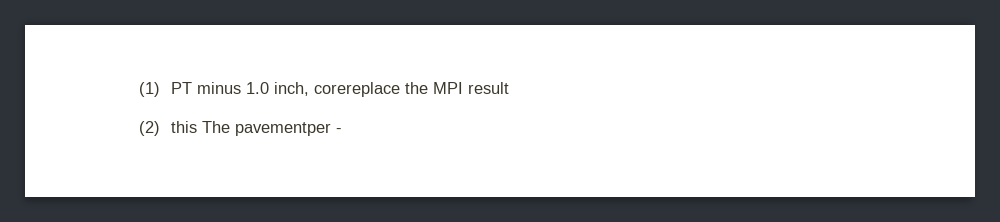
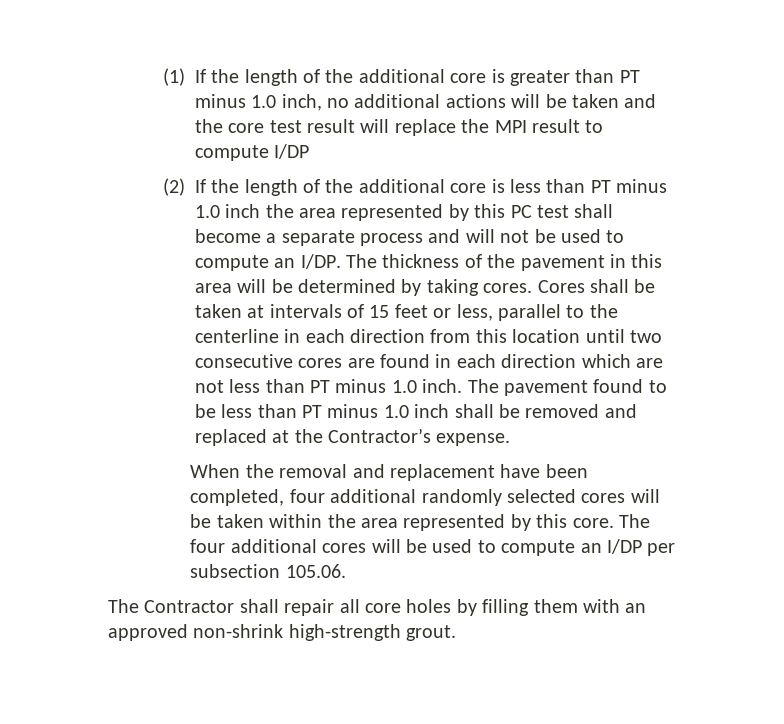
[171,82,510,97] [139,121,343,136] PT minus 1.0 inch, corereplace the MPI result // (2) this The pavementper - -> [194,69,640,86] [194,94,657,111] [194,119,604,136] [194,144,310,161] [162,178,668,196] [194,204,614,221] [194,229,625,246] [194,254,663,271] [194,279,656,296] [194,304,618,321] [194,329,663,343] [194,354,664,368] [194,379,667,396] [194,404,637,418] [194,428,511,446] [190,464,588,481] [190,489,660,506] [190,514,650,531] [190,539,676,556] [190,564,346,578] [108,599,647,616] [108,624,457,641] If the length of the additional core is greater than PT minus 1.0 inch, no additional actions will be taken and the core test result will replace the MPI result to compute I/DP // (2) If the length of the additional core is less than PT minus 1.0 inch the area represented by this PC test shall become a separate process and will not be used to compute an I/DP. The thickness of the pavement in this area will be determined by taking cores. Cores shall be taken at intervals of 15 feet or less, parallel to the centerline in each direction from this location until two consecutive cores are found in each direction which are not less than PT minus 1.0 inch. The pavement found to be less than PT minus 1.0 inch shall be removed and replaced at the Contractor’s expense. // When the removal and replacement have been completed, four additional randomly selected cores will be taken within the area represented by this core. The four additional cores will be used to compute an I/DP per subsection 105.06. // The Contractor shall repair all core holes by filling them with an approved non-shrink high-strength grout.

